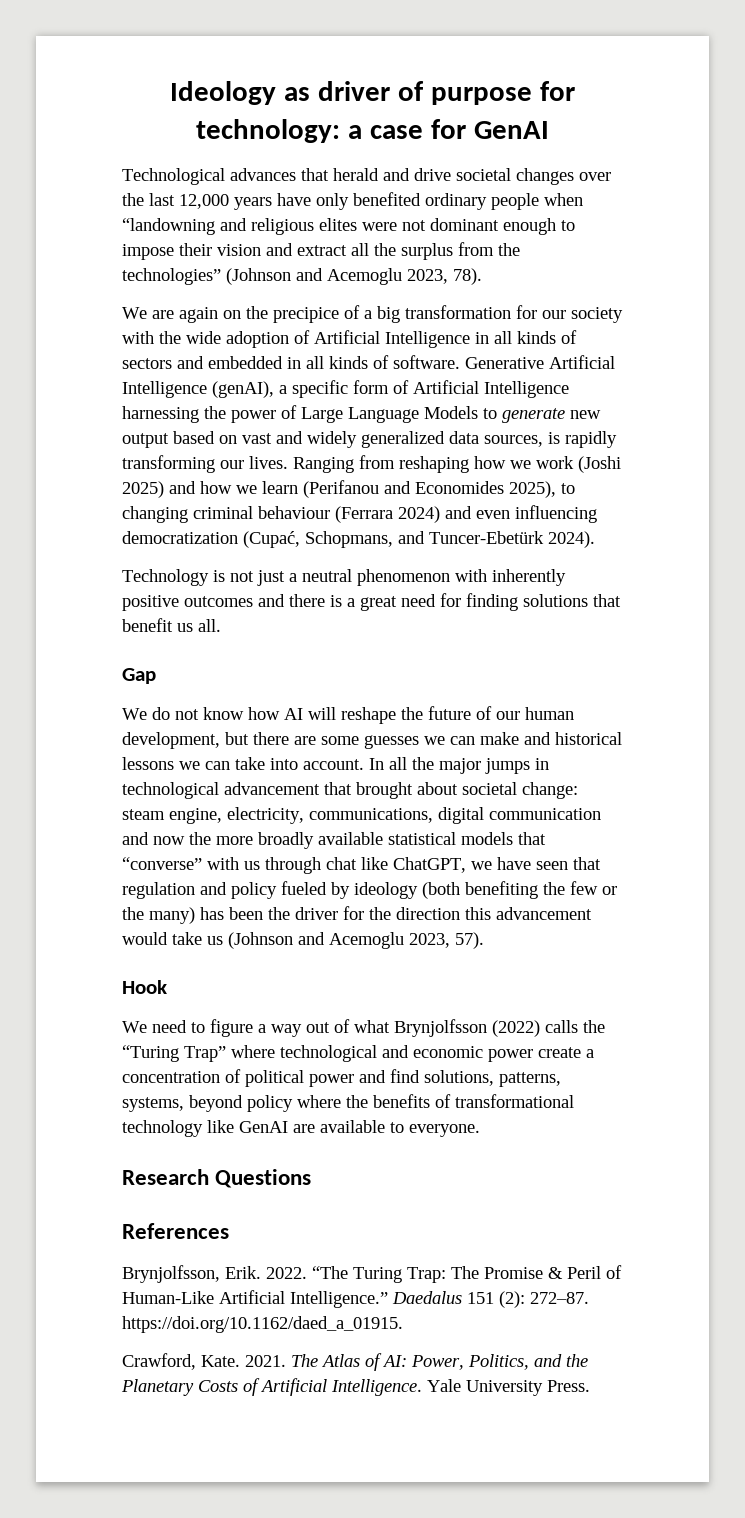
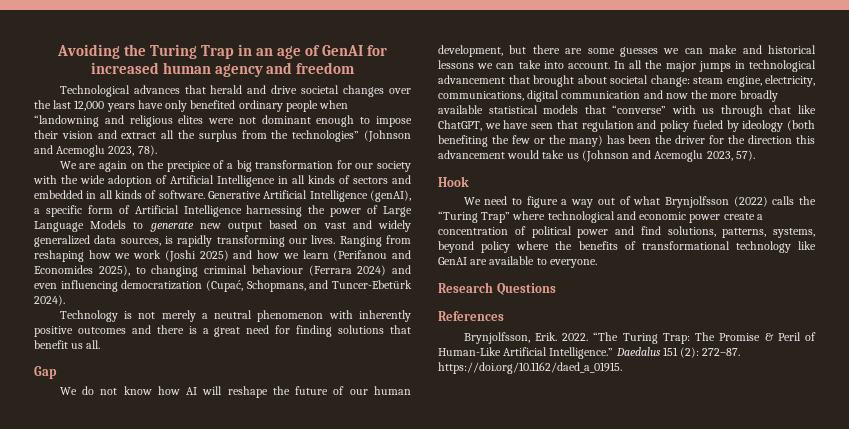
[170,81,575,105] [196,119,549,143] Ideology as driver of purpose for technology: a case for GenAI -> [57,44,387,59] [90,62,356,77] Avoiding the Turing Trap in an age of GenAI for increased human agency and freedom
[257,570,285,586] just -> [161,310,196,322] merely
[122,1353,588,1371] [121,1378,590,1396] // Crawford, Kate. 2021. The Atlas of AI: Power, Politics, and the Planetary Costs of Artificial Intelligence. Yale University Press. -> (622, 368) none

